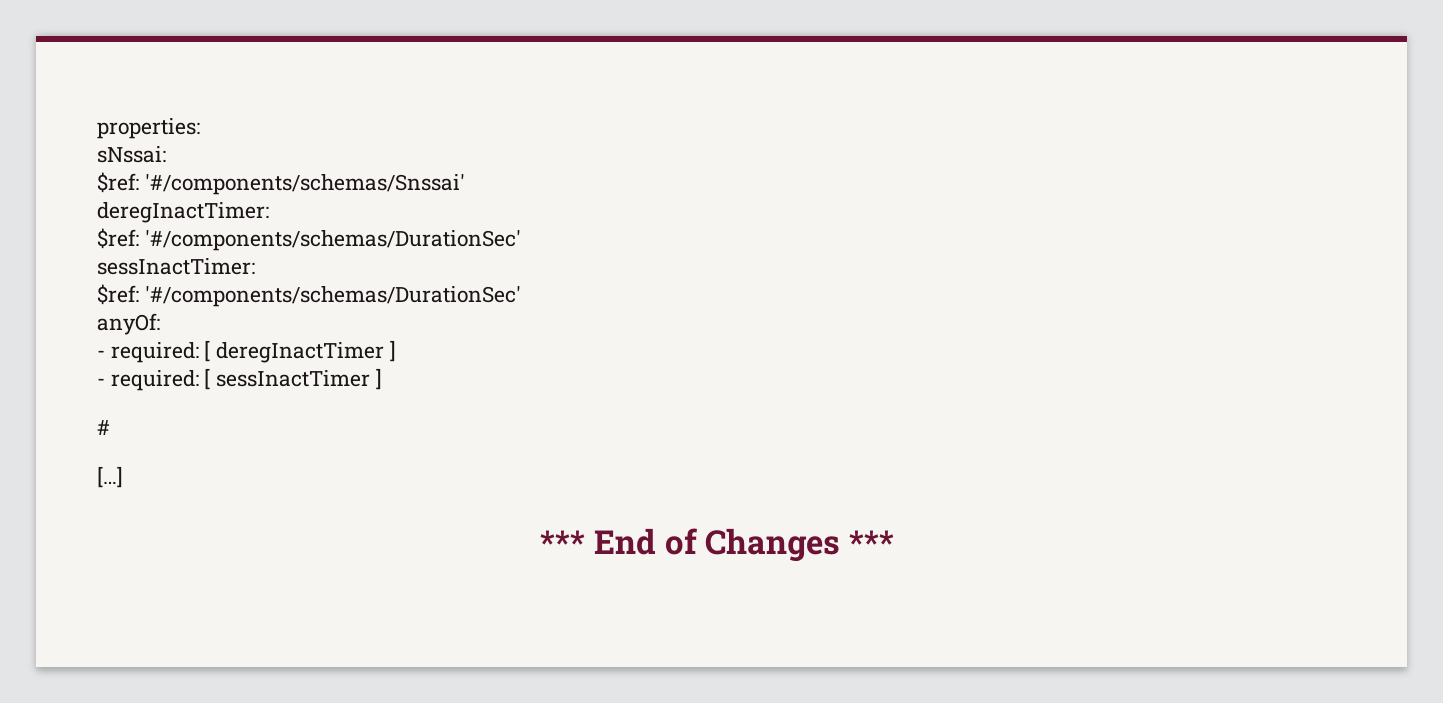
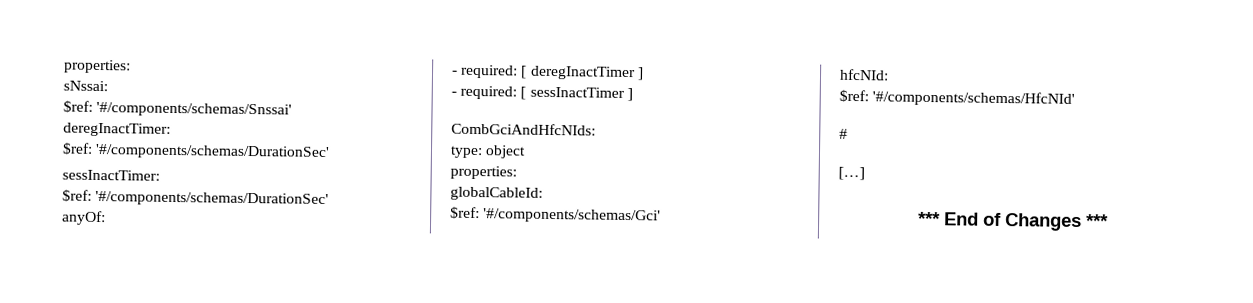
(382, 379) none -> [451,122,596,136] [450,145,527,159] [450,165,517,180] [450,186,543,201] [450,206,662,224] [839,68,889,81] [839,89,1076,107] // CombGciAndHfcNIds: // type: object // properties: // globalCableId: // $ref: '#/components/schemas/Gci' // hfcNId: // $ref: '#/components/schemas/HfcNId'

